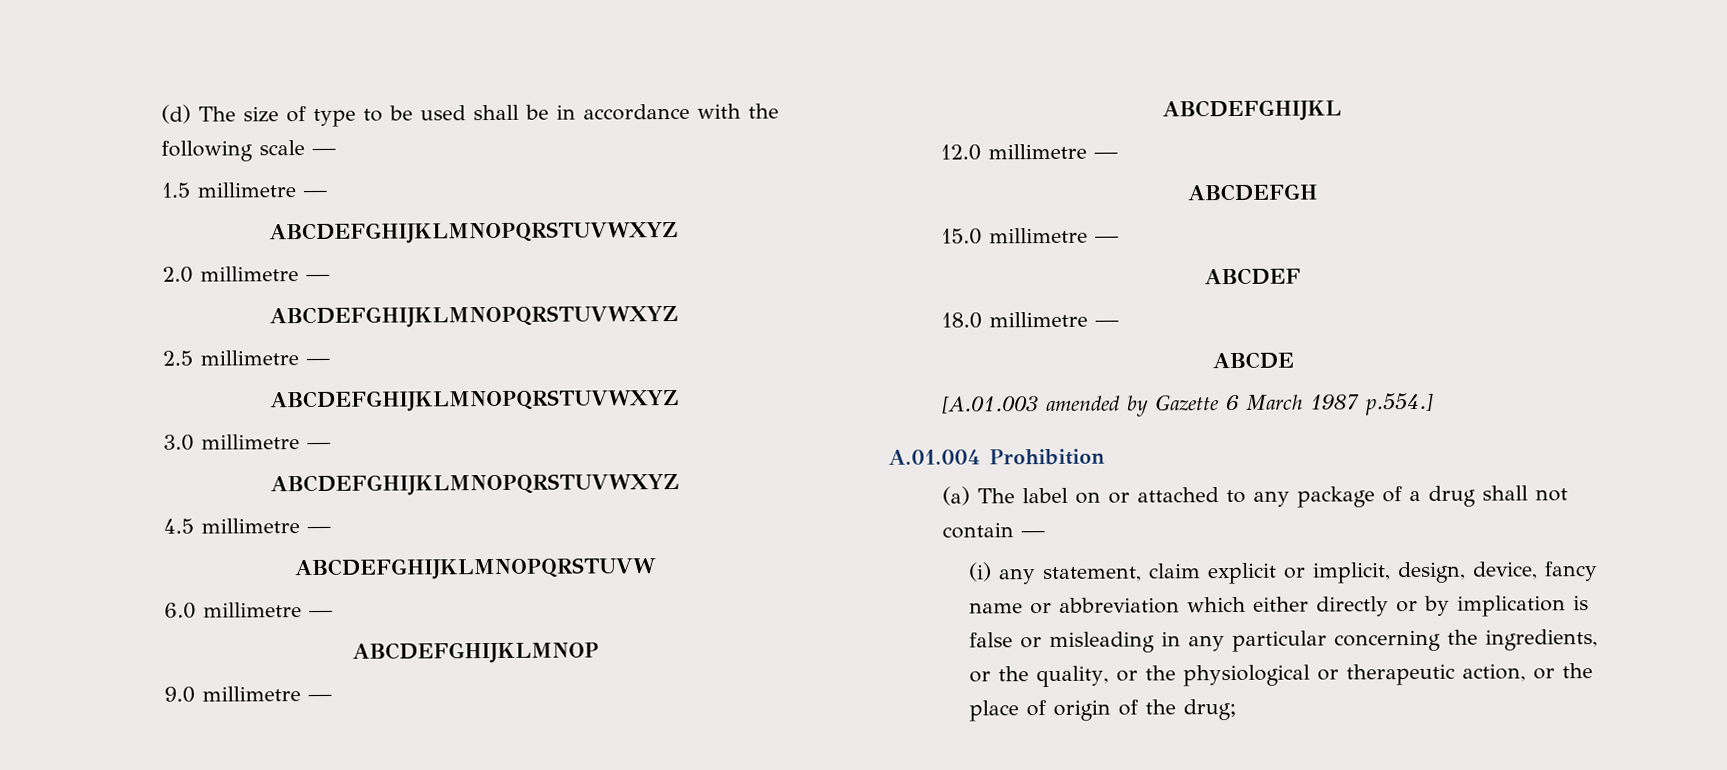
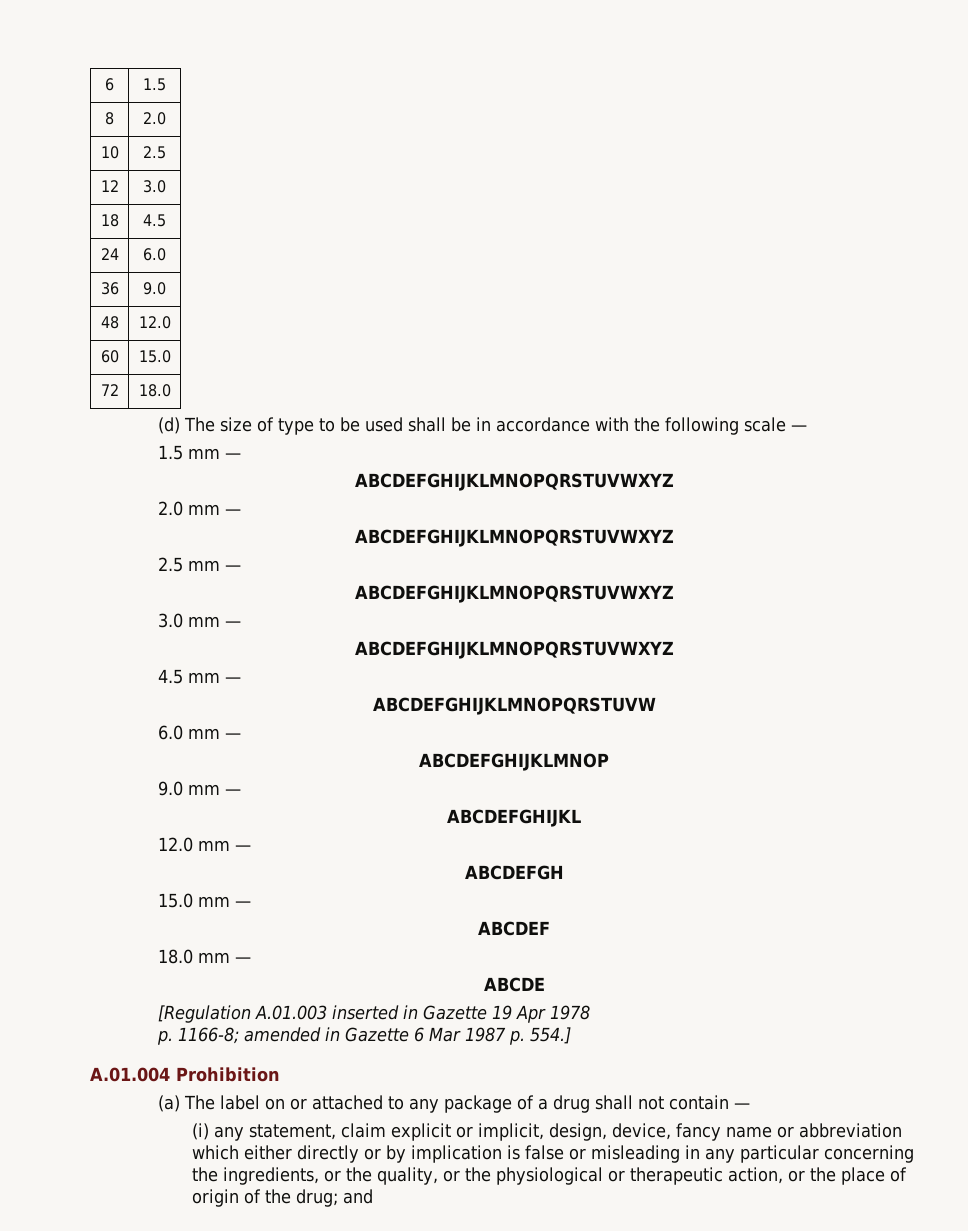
(160, 114) none -> [105,78,114,91] [143,78,166,91] [105,112,114,125] [143,112,166,125] [100,146,119,159] [143,146,166,159] [100,180,119,192] [143,180,166,193] [100,214,119,227] [143,214,166,227] [100,248,119,260] [143,248,166,261] [100,282,119,295] [143,282,166,295] [100,316,119,329] [138,316,171,329] [100,350,119,363] [138,350,171,363] [100,384,119,396] [138,384,171,397] 6 | 1.5 // 8 | 2.0 // 10 | 2.5 // 12 | 3.0 // 18 | 4.5 // 24 | 6.0 // 36 | 9.0 // 48 | 12.0 // 60 | 15.0 // 72 | 18.0 //
[196,182,296,198] millimetre -> [187,448,220,459] mm
[199,266,299,282] millimetre -> [187,504,220,515] mm
[199,350,299,366] millimetre -> [187,560,220,571] mm
[200,434,300,450] millimetre -> [187,616,220,627] mm
[200,518,300,534] millimetre -> [187,672,220,683] mm
[202,602,302,618] millimetre -> [187,728,220,739] mm
[201,686,301,702] millimetre -> [187,784,220,795] mm
[987,143,1087,160] millimetre -> [197,840,230,851] mm
[988,227,1088,244] millimetre -> [197,896,230,907] mm
[988,311,1088,328] millimetre -> [197,952,230,963] mm
[941,392,1434,417] [A.01.003 amended by Gazette 6 March 1987 p.554.] -> [157,1005,590,1023] [156,1027,571,1045] [Regulation A.01.003 inserted in Gazette 19 Apr 1978 // p. 1166-8; amended in Gazette 6 Mar 1987 p. 554.]
(1238, 709) none -> [342,1189,373,1204] and

